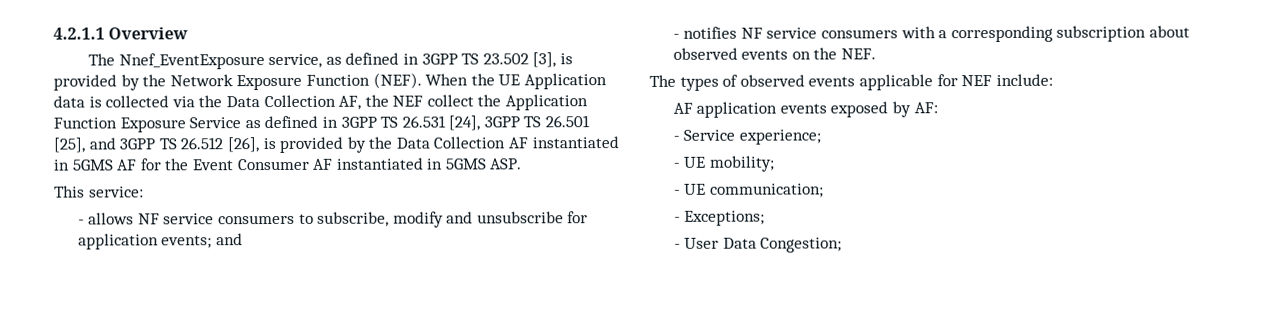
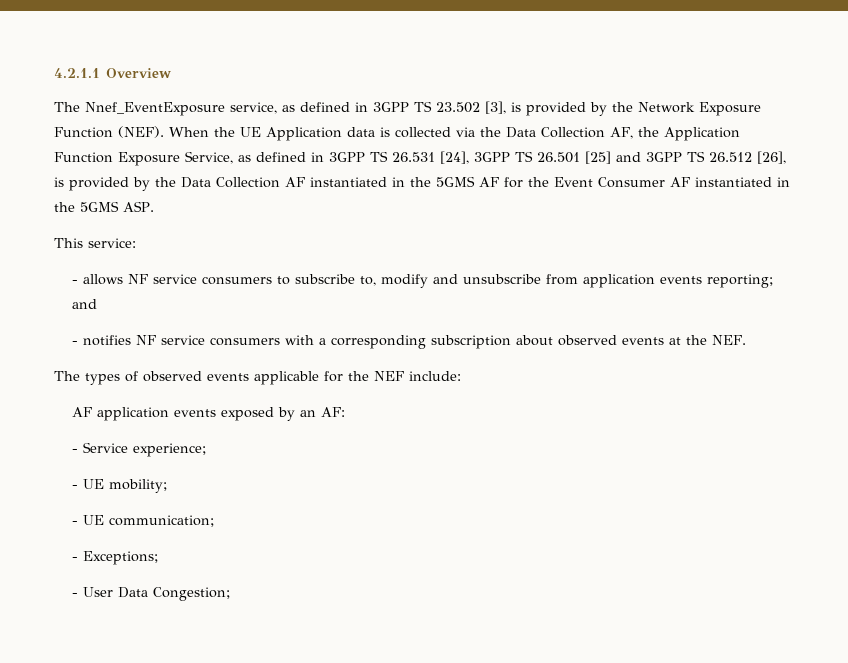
[392,94,502,107] NEF collect the -> (659, 132) none
[189,117,242,129] Service -> [185,151,233,164] Service,
[53,137,85,153] [25], -> [585,151,611,164] [25]
(70, 165) none -> [410,177,431,187] the
(444, 164) none -> [54,202,75,212] the
[317,211,390,227] subscribe, -> [294,274,376,286] subscribe to,
[567,211,589,224] [77,233,213,250] for application events; -> [545,274,773,288] from application events reporting;
[791,51,811,60] on -> [668,337,681,345] at
(958, 80) none -> [348,371,369,381] the
(911, 109) none -> [299,410,316,417] an

